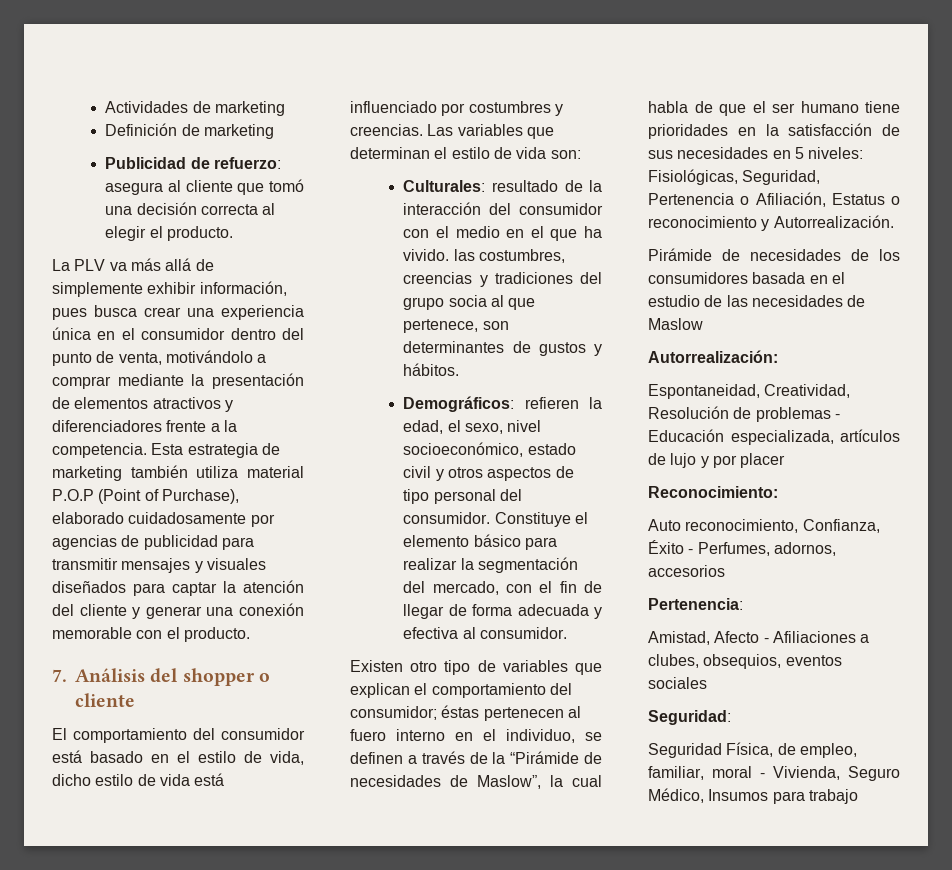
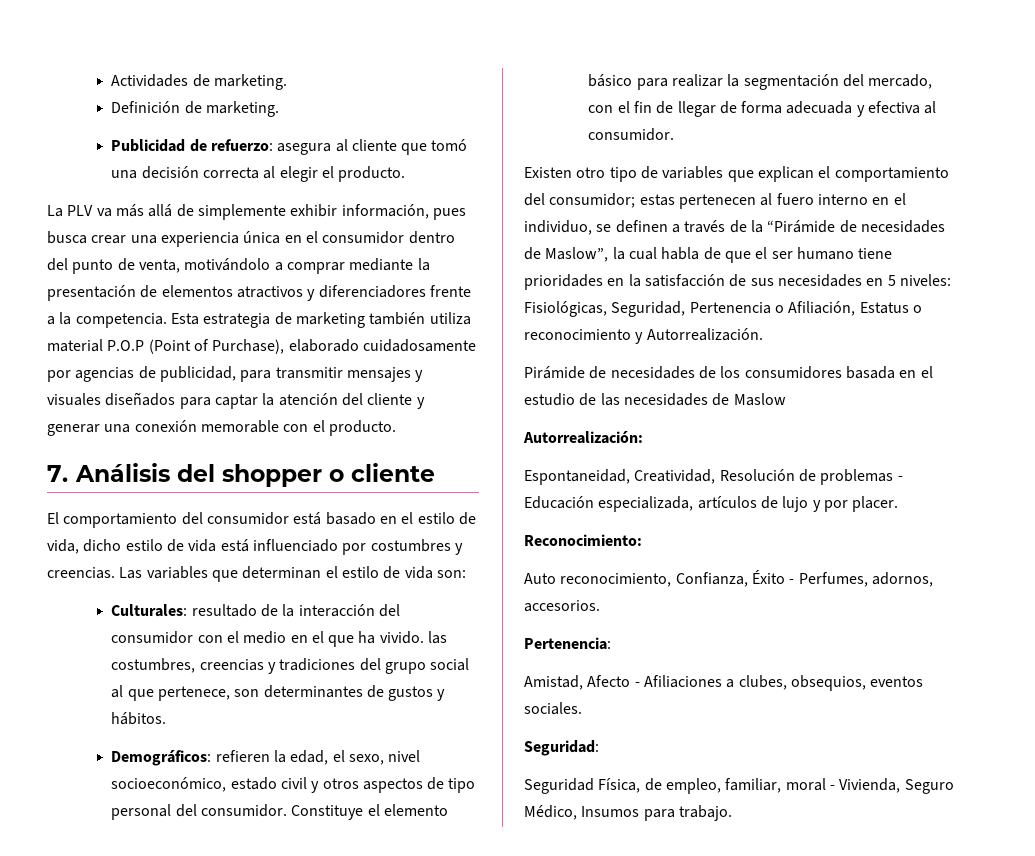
[215,101,286,116] marketing -> [213,74,287,90] marketing.
[204,124,275,139] marketing -> [205,101,279,117] marketing.
[143,535,218,550] publicidad -> [159,366,236,382] publicidad,
[448,295,487,307] socia -> [430,658,470,671] social
[441,705,480,718] éstas -> [639,194,675,206] estas
[740,453,786,468] placer -> [852,496,899,512] placer.
[648,565,725,577] accesorios -> [524,600,600,612] accesorios.
[648,677,707,689] sociales -> [524,702,582,715] sociales.
[808,789,858,804] trabajo -> [678,805,732,821] trabajo.

